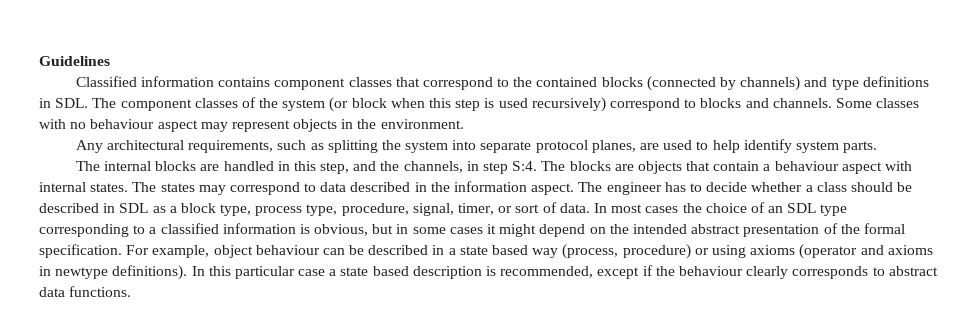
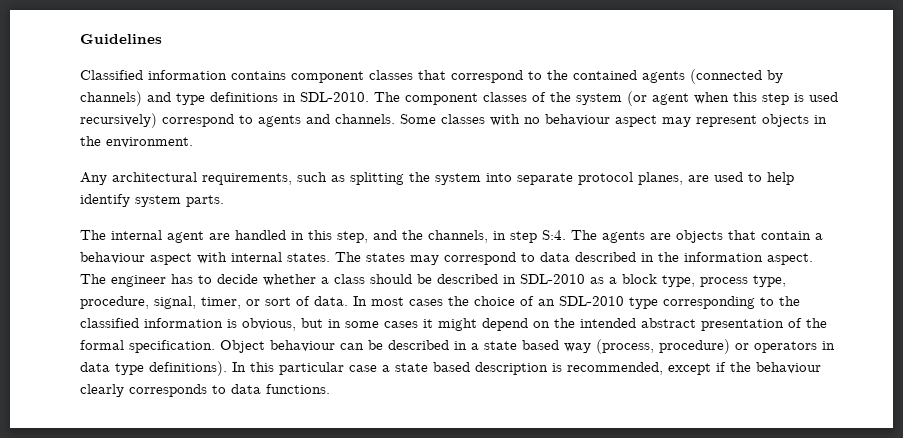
[601,77,643,87] blocks -> [642,71,685,83] agents
[55,98,89,108] SDL. -> [300,92,369,102] SDL-2010.
[351,98,387,108] block -> [652,93,689,105] agent
[700,98,742,108] blocks -> [258,115,301,127] agents
[155,161,197,171] blocks -> [167,231,204,243] agent
[569,161,611,171] blocks -> [602,231,645,243] agents
[119,203,149,213] SDL -> [520,274,585,284] SDL-2010
[787,203,817,213] SDL -> [559,296,624,306] SDL-2010
[149,227,157,234] a -> [779,296,800,306] the
[126,245,253,258] For example, object -> [220,340,265,353] Object
[711,244,933,259] [39,266,109,279] using axioms (operator and axioms in newtype -> [754,341,835,353] [80,362,144,375] operators in data type
[888,266,938,276] abstract -> (226, 389) none

